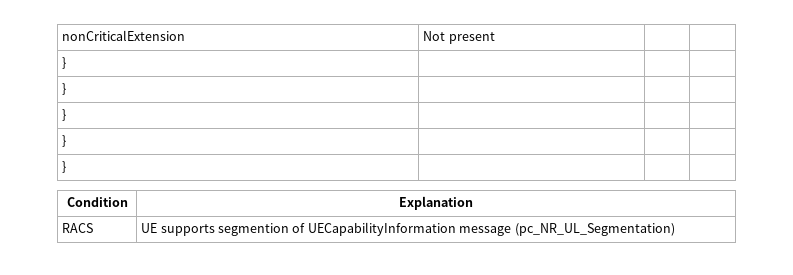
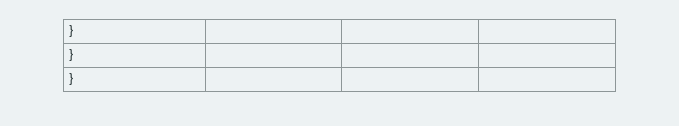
[62,30,186,41] [423,31,495,44] [62,57,67,69] [62,83,67,95] [62,109,67,121] [62,135,67,147] [62,161,67,173] [66,197,128,207] [399,196,473,210] [62,223,94,233] [141,222,675,236] nonCriticalExtension | Not present | | // } | | | // } | | | // } | | | // } | | | // } | | | // Condition | Explanation // RACS | UE supports segmention of UECapabilityInformation message (pc_NR_UL_Segmentation) -> [68,25,75,37] [68,49,75,61] [68,73,75,85] } | | | // } | | | // } | | |

